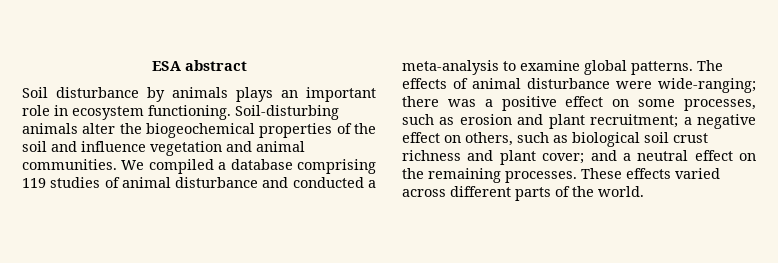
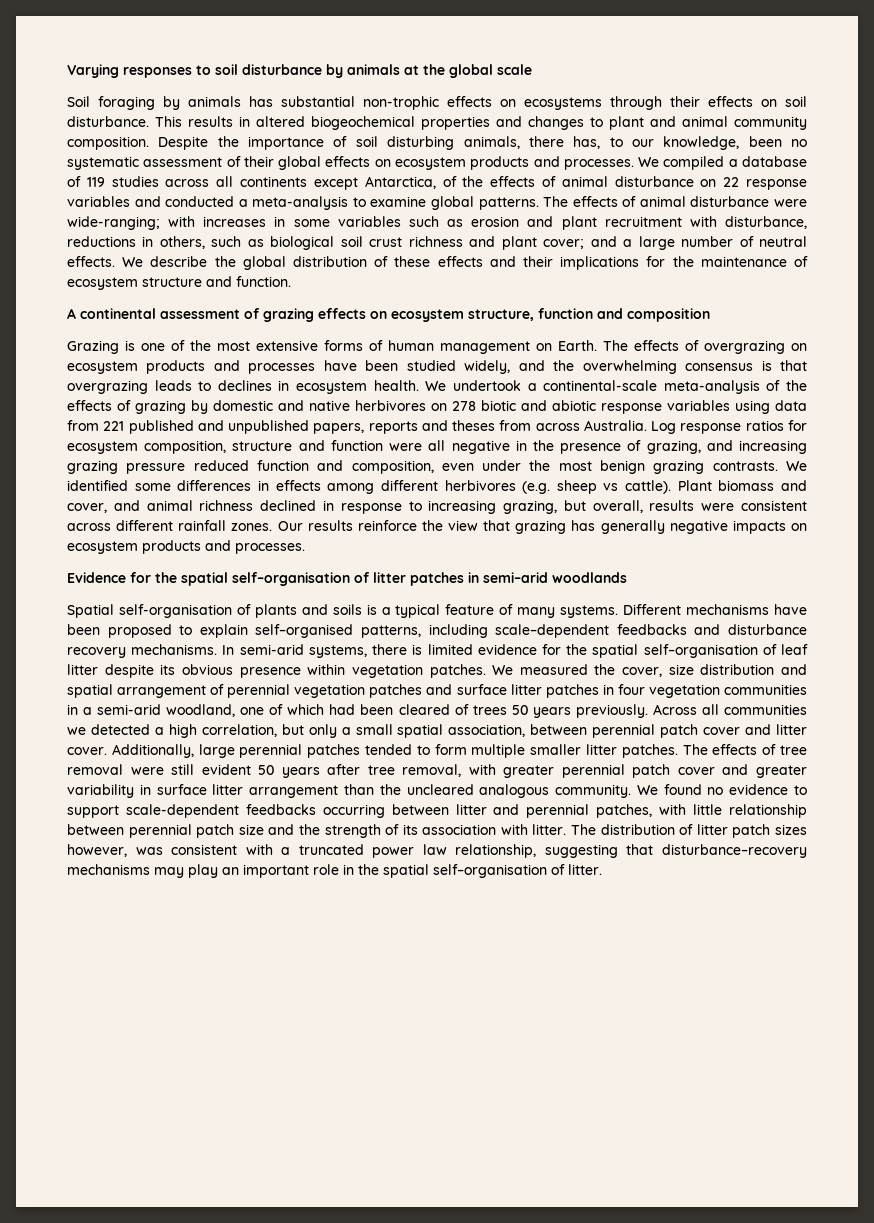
[151,60,247,71] [22,87,376,102] [22,105,339,120] [22,123,376,138] [22,141,305,156] [22,159,117,170] ESA abstract // Soil disturbance by animals plays an important role in ecosystem functioning. Soil-disturbing animals alter the biogeochemical properties of the soil and influence vegetation and animal communities. -> [67,64,532,78] [67,96,807,110] [67,116,807,130] [67,136,807,150] [67,156,634,170] Varying responses to soil disturbance by animals at the global scale // Soil foraging by animals has substantial non-trophic effects on ecosystems through their effects on soil disturbance. This results in altered biogeochemical properties and changes to plant and animal community composition. Despite the importance of soil disturbing animals, there has, to our knowledge, been no systematic assessment of their global effects on ecosystem products and processes.
[297,159,376,174] comprising -> [67,176,81,187] of
[104,177,259,188] of animal disturbance -> [165,176,807,190] [67,196,130,207] across all continents except Antarctica, of the effects of animal disturbance on 22 response variables
[402,96,756,111] there was a positive effect on some processes, -> [168,216,401,227] with increases in some variables
[590,114,756,129] [402,132,461,143] recruitment; a negative effect on -> [604,216,807,229] [67,236,154,247] recruitment with disturbance, reductions in
[637,150,756,161] [402,168,720,183] [402,186,644,201] neutral effect on the remaining processes. These effects varied across different parts of the world. -> [638,236,808,250] [67,256,809,270] [67,276,291,290] [67,308,710,322] [67,340,807,354] [67,360,807,374] [67,380,808,394] [67,400,807,414] [67,420,807,434] [67,440,807,454] [67,460,807,474] [67,480,807,494] [67,500,808,514] [67,520,807,534] [67,540,305,554] [67,572,627,586] [67,604,807,618] [67,624,808,638] [67,644,808,658] [67,664,807,678] [67,684,808,698] [67,704,807,718] [67,724,807,738] [67,744,807,758] [67,764,807,778] [67,784,808,798] [67,804,807,818] [67,824,808,838] [67,844,807,858] [67,864,602,878] large number of neutral effects. We describe the global distribution of these effects and their implications for the maintenance of ecosystem structure and function. // A continental assessment of grazing effects on ecosystem structure, function and composition // Grazing is one of the most extensive forms of human management on Earth. The effects of overgrazing on ecosystem products and processes have been studied widely, and the overwhelming consensus is that overgrazing leads to declines in ecosystem health. We undertook a continental-scale meta-analysis of the effects of grazing by domestic and native herbivores on 278 biotic and abiotic response variables using data from 221 published and unpublished papers, reports and theses from across Australia. Log response ratios for ecosystem composition, structure and function were all negative in the presence of grazing, and increasing grazing pressure reduced function and composition, even under the most benign grazing contrasts. We identified some differences in effects among different herbivores (e.g. sheep vs cattle). Plant biomass and cover, and animal richness declined in response to increasing grazing, but overall, results were consistent across different rainfall zones. Our results reinforce the view that grazing has generally negative impacts on ecosystem products and processes. // Evidence for the spatial self–organisation of litter patches in semi–arid woodlands // Spatial self-organisation of plants and soils is a typical feature of many systems. Different mechanisms have been proposed to explain self–organised patterns, including scale–dependent feedbacks and disturbance recovery mechanisms. In semi-arid systems, there is limited evidence for the spatial self–organisation of leaf litter despite its obvious presence within vegetation patches. We measured the cover, size distribution and spatial arrangement of perennial vegetation patches and surface litter patches in four vegetation communities in a semi-arid woodland, one of which had been cleared of trees 50 years previously. Across all communities we detected a high correlation, but only a small spatial association, between perennial patch cover and litter cover. Additionally, large perennial patches tended to form multiple smaller litter patches. The effects of tree removal were still evident 50 years after tree removal, with greater perennial patch cover and greater variability in surface litter arrangement than the uncleared analogous community. We found no evidence to support scale-dependent feedbacks occurring between litter and perennial patches, with little relationship between perennial patch size and the strength of its association with litter. The distribution of litter patch sizes however, was consistent with a truncated power law relationship, suggesting that disturbance–recovery mechanisms may play an important role in the spatial self–organisation of litter.

